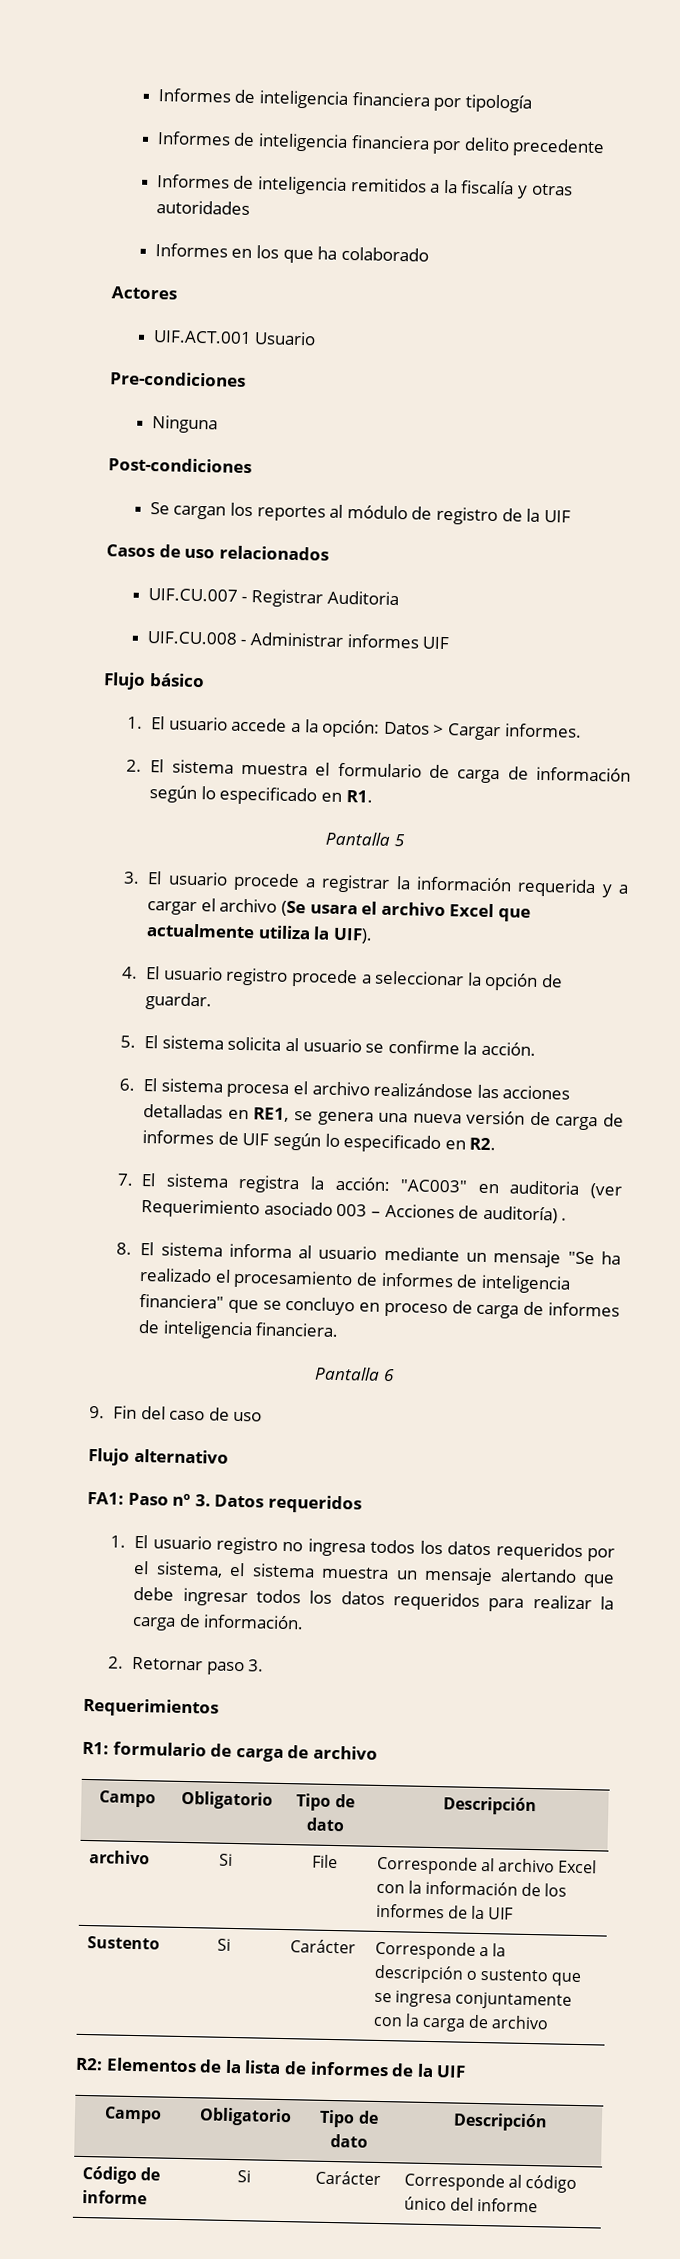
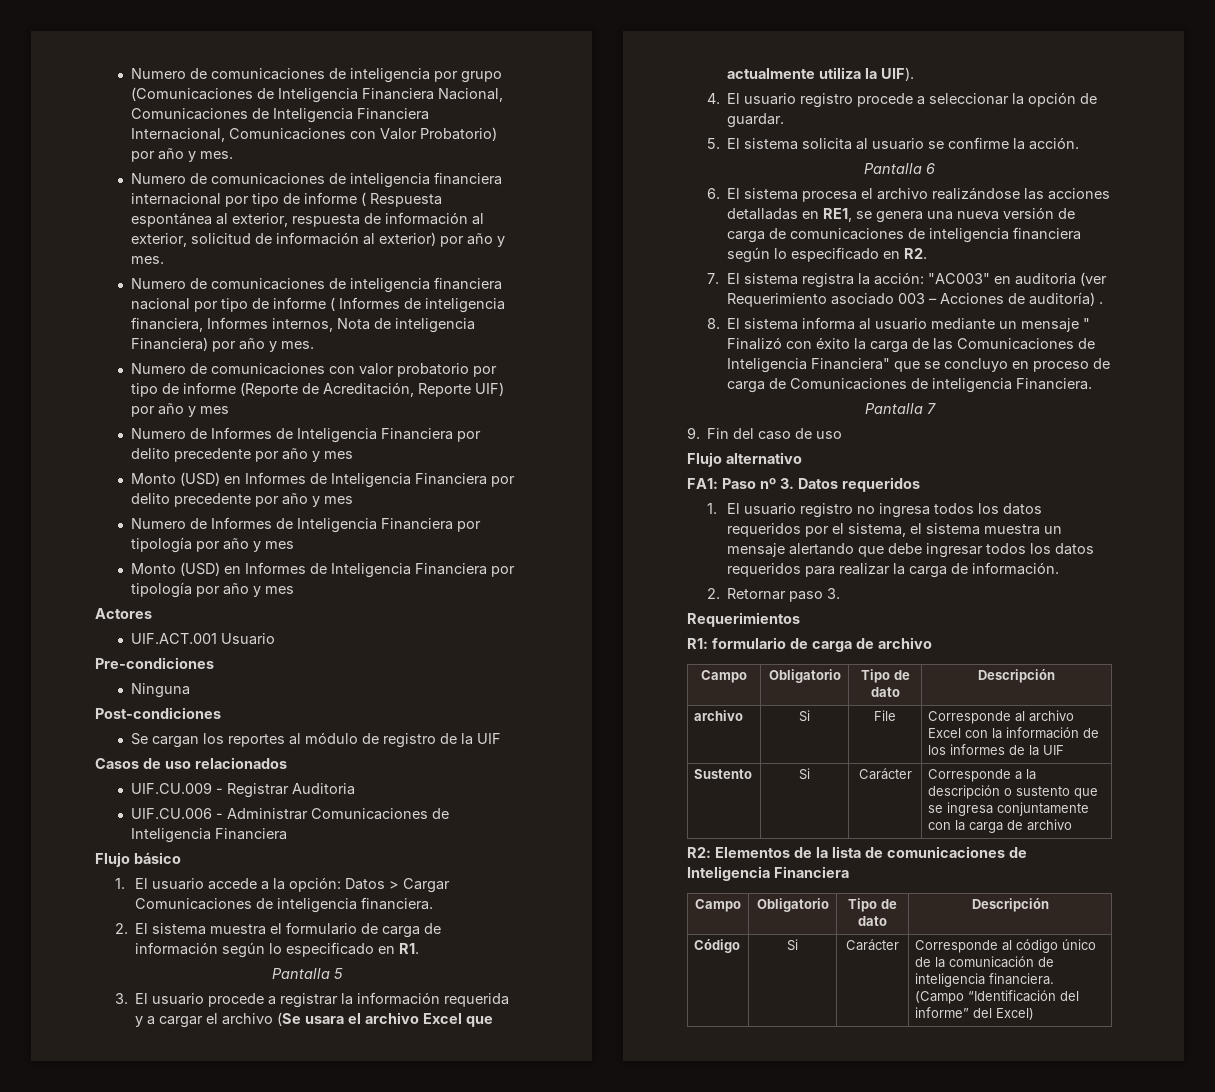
[157,88,532,113] [156,131,606,158] [156,174,573,199] [155,200,250,215] [154,243,429,264] Informes de inteligencia financiera por tipología // Informes de inteligencia financiera por delito precedente // Informes de inteligencia remitidos a la fiscalía y otras autoridades // Informes en los que ha colaborado -> [131,68,503,83] [131,87,504,103] [131,108,430,123] [131,127,498,142] [131,148,234,162] [131,172,503,188] [131,192,443,207] [131,212,485,227] [131,232,506,247] [131,256,165,264] [131,277,503,293] [131,297,506,313] [131,317,476,333] [131,337,315,352] [131,363,498,377] [131,382,505,397] [131,403,230,417] [131,427,482,443] [131,448,354,462] [131,472,516,488] [131,493,354,507] [131,517,482,533] [131,537,295,553] [131,562,516,578] [131,582,295,598] Numero de comunicaciones de inteligencia por grupo (Comunicaciones de Inteligencia Financiera Nacional, Comunicaciones de Inteligencia Financiera Internacional, Comunicaciones con Valor Probatorio) por año y mes. // Numero de comunicaciones de inteligencia financiera internacional por tipo de informe ( Respuesta espontánea al exterior, respuesta de información al exterior, solicitud de información al exterior) por año y mes. // Numero de comunicaciones de inteligencia financiera nacional por tipo de informe ( Informes de inteligencia financiera, Informes internos, Nota de inteligencia Financiera) por año y mes. // Numero de comunicaciones con valor probatorio por tipo de informe (Reporte de Acreditación, Reporte UIF) por año y mes // Numero de Informes de Inteligencia Financiera por delito precedente por año y mes // Monto (USD) en Informes de Inteligencia Financiera por delito precedente por año y mes // Numero de Informes de Inteligencia Financiera por tipología por año y mes // Monto (USD) en Informes de Inteligencia Financiera por tipología por año y mes
[147,588,238,602] UIF.CU.007 -> [131,782,213,794] UIF.CU.009
[146,630,238,645] UIF.CU.008 -> [131,808,213,819] UIF.CU.006
[346,634,450,650] informes UIF -> [311,808,450,820] [131,828,288,843] Comunicaciones de Inteligencia Financiera
[503,723,582,738] informes. -> [135,897,434,913] Comunicaciones de inteligencia financiera.
(536, 1048) none -> [864,163,935,174] // Pantalla 6
[142,1130,270,1146] informes de UIF -> [790,227,1082,243] comunicaciones de inteligencia financiera
[567,1251,622,1265] [139,1267,571,1294] [139,1293,225,1309] "Se ha realizado el procesamiento de informes de inteligencia financiera" -> [1083,318,1091,329] [727,337,1096,353] [727,358,891,373] " Finalizó con éxito la carga de las Comunicaciones de Inteligencia Financiera"
[548,1302,621,1317] [138,1319,340,1340] [314,1366,395,1382] informes de inteligencia financiera. // Pantalla 6 -> [790,378,1093,393] [864,403,936,414] Comunicaciones de inteligencia Financiera. // Pantalla 7
[309,2061,467,2078] informes de la UIF -> [887,846,1027,858] [687,866,849,881] comunicaciones de Inteligencia Financiera
[139,2167,160,2181] [81,2189,147,2205] de informe -> (741, 946) none
[449,2197,539,2213] del informe -> [915,956,1055,968] [915,973,1055,987] [915,990,1080,1004] [915,1007,1035,1020] de la comunicación de inteligencia financiera. (Campo “Identificación del informe” del Excel)

